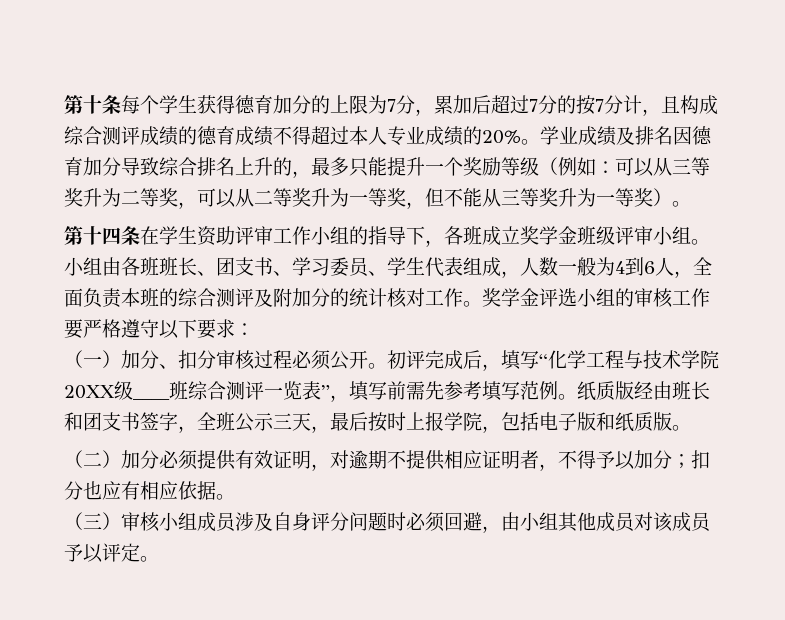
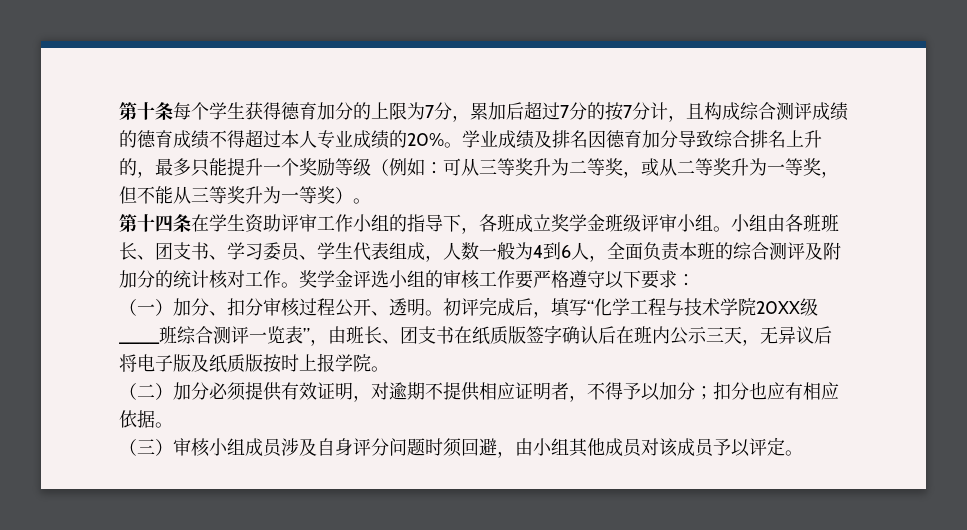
[634,158,654,177] 以 -> (461, 167) none
[197,188,236,208] 可以 -> [641,158,659,176] 或
[292,350,368,370] 必须公开 -> [335,298,425,317] 公开、透明
[349,381,710,401] [64,412,672,433] 填写前需先参考填写范例。纸质版经由班长和团支书签字，全班公示三天，最后按时上报学院，包括电子版和纸质版 -> [328,325,832,346] [119,353,371,373] 由班长、团支书在纸质版签字确认后在班内公示三天，无异议后将电子版及纸质版按时上报学院
[406,512,426,530] 必 -> (443, 447) none

